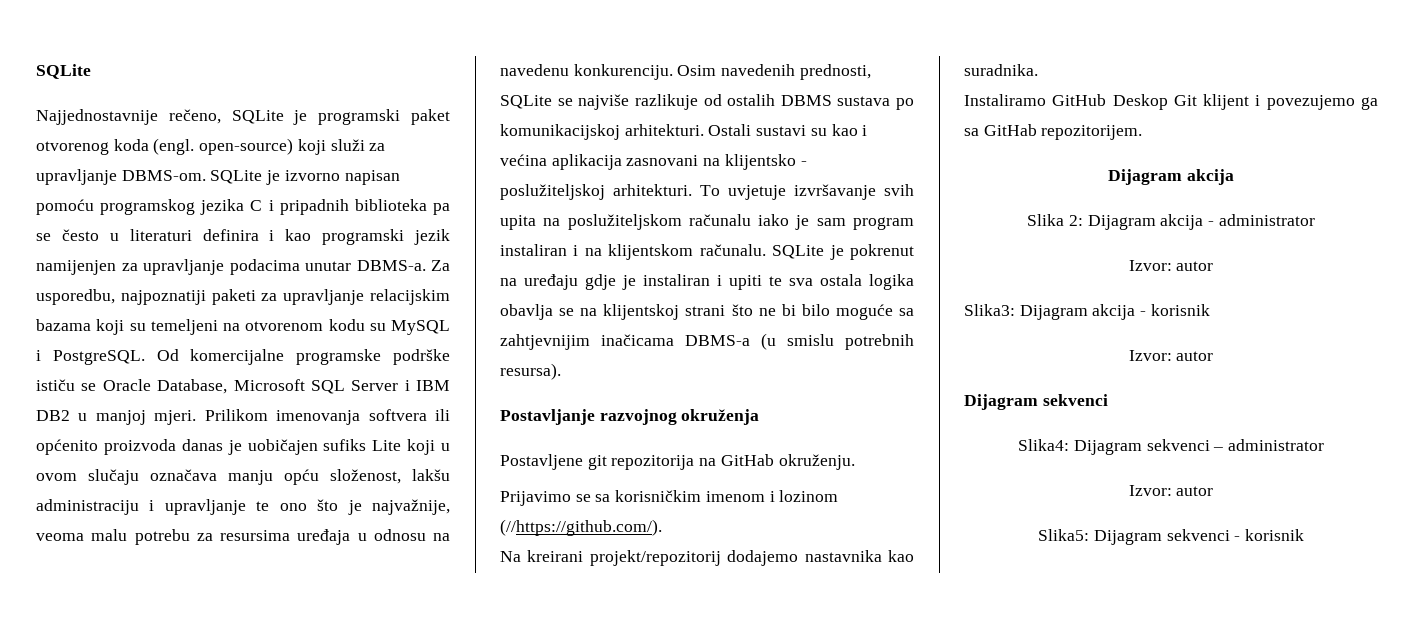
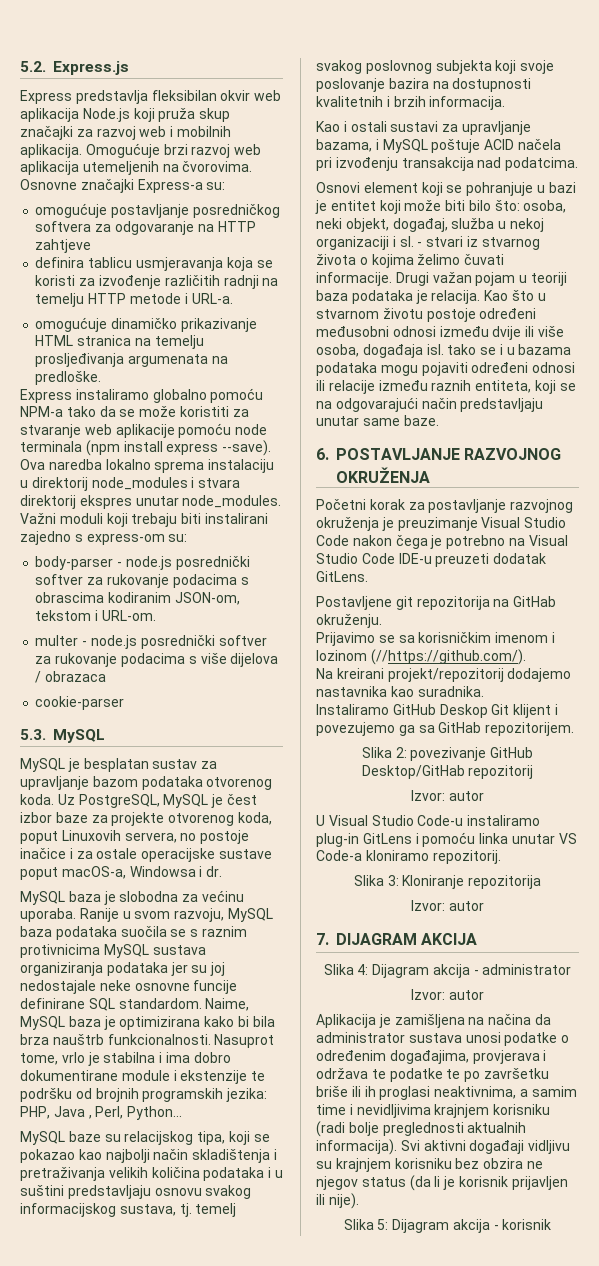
[36,64,91,79] [36,109,451,125] [36,138,386,155] [36,169,400,185] [36,199,450,215] [36,229,450,245] [36,259,450,275] [36,289,451,305] [36,319,450,335] [36,349,450,365] [36,379,450,394] [36,409,451,425] [36,439,450,455] [36,469,450,485] [36,499,451,515] [36,529,450,545] [500,64,871,80] [500,94,914,110] [500,124,868,140] [500,154,807,170] [500,184,914,200] [500,214,914,230] [500,244,914,260] [500,274,914,290] [500,304,914,320] [500,333,914,350] [500,363,561,380] [500,409,760,425] SQLite // Najjednostavnije rečeno, SQLite je programski paket otvorenog koda (engl. open-source) koji služi za upravljanje DBMS-om. SQLite je izvorno napisan pomoću programskog jezika C i pripadnih biblioteka pa se često u literaturi definira i kao programski jezik namijenjen za upravljanje podacima unutar DBMS-a. Za usporedbu, najpoznatiji paketi za upravljanje relacijskim bazama koji su temeljeni na otvorenom kodu su MySQL i PostgreSQL. Od komercijalne programske podrške ističu se Oracle Database, Microsoft SQL Server i IBM DB2 u manjoj mjeri. Prilikom imenovanja softvera ili općenito proizvoda danas je uobičajen sufiks Lite koji u ovom slučaju označava manju opću složenost, lakšu administraciju i upravljanje te ono što je najvažnije, veoma malu potrebu za resursima uređaja u odnosu na navedenu konkurenciju. Osim navedenih prednosti, SQLite se najviše razlikuje od ostalih DBMS sustava po komunikacijskoj arhitekturi. Ostali sustavi su kao i većina aplikacija zasnovani na klijentsko - poslužiteljskoj arhitekturi. To uvjetuje izvršavanje svih upita na poslužiteljskom računalu iako je sam program instaliran i na klijentskom računalu. SQLite je pokrenut na uređaju gdje je instaliran i upiti te sva ostala logika obavlja se na klijentskoj strani što ne bi bilo moguće sa zahtjevnijim inačicama DBMS-a (u smislu potrebnih resursa). // Postavljanje razvojnog okruženja -> [20,61,129,75] [20,90,282,104] [20,108,231,122] [20,126,231,140] [20,143,262,158] [20,161,253,175] [20,179,226,193] [35,203,280,218] [35,221,256,235] [35,239,92,253] [35,257,273,271] [35,275,279,289] [35,293,233,307] [35,317,257,332] [35,335,204,349] [35,353,228,367] [35,371,102,385] [20,388,264,403] [20,406,249,417] [20,423,268,438] [20,440,272,456] [20,459,275,473] [20,477,241,491] [20,495,282,509] [20,513,268,527] [20,531,188,545] [35,556,250,570] [35,574,249,588] [35,592,240,605] [35,610,156,621] [35,635,267,649] [35,653,279,667] [35,671,107,683] [35,696,125,710] [20,729,105,743] [20,758,218,772] [20,776,273,790] [20,794,257,808] [20,812,272,826] [20,830,250,844] [20,848,272,862] [20,866,223,880] [20,890,244,905] [20,908,273,922] [20,926,247,940] [20,944,206,958] [20,962,226,976] [20,980,238,994] [20,998,250,1011] [20,1016,275,1030] [20,1034,275,1048] [20,1052,231,1066] [20,1070,266,1084] [20,1088,268,1102] [20,1106,183,1120] [20,1131,270,1145] [20,1149,277,1163] [20,1167,283,1181] [20,1185,252,1199] [20,1203,237,1217] [316,60,555,74] [316,78,532,92] [316,96,506,110] [316,121,531,135] [316,139,561,153] [316,157,579,171] [316,182,576,196] [315,200,567,214] [316,218,544,232] [316,236,540,250] [316,254,505,268] [316,272,567,286] [316,290,546,304] [316,308,537,322] [316,326,564,340] [316,344,572,358] [316,362,576,376] [316,380,576,394] [316,397,544,412] [316,415,439,426] [316,448,562,460] [336,467,430,483] [316,499,574,513] [316,517,567,531] [316,535,568,549] [316,553,547,567] [316,571,368,582] 5.2. Express.js // Express predstavlja fleksibilan okvir web aplikacija Node.js koji pruža skup značajki za razvoj web i mobilnih aplikacija. Omogućuje brzi razvoj web aplikacija utemeljenih na čvorovima. Osnovne značajki Express-a su: // omogućuje postavljanje posredničkog softvera za odgovaranje na HTTP zahtjeve // definira tablicu usmjeravanja koja se koristi za izvođenje različitih radnji na temelju HTTP metode i URL-a. // omogućuje dinamičko prikazivanje HTML stranica na temelju prosljeđivanja argumenata na predloške. // Express instaliramo globalno pomoću NPM-a tako da se može koristiti za stvaranje web aplikacije pomoću node terminala (npm install express --save). Ova naredba lokalno sprema instalaciju u direktorij node_modules i stvara direktorij ekspres unutar node_modules. Važni moduli koji trebaju biti instalirani zajedno s express-om su: // body-parser - node.js posrednički softver za rukovanje podacima s obrascima kodiranim JSON-om, tekstom i URL-om. // multer - node.js posrednički softver za rukovanje podacima s više dijelova / obrazaca // cookie-parser // 5.3. MySQL // MySQL je besplatan sustav za upravljanje bazom podataka otvorenog koda. Uz PostgreSQL, MySQL je čest izbor baze za projekte otvorenog koda, poput Linuxovih servera, no postoje inačice i za ostale operacijske sustave poput macOS-a, Windowsa i dr. // MySQL baza je slobodna za većinu uporaba. Ranije u svom razvoju, MySQL baza podataka suočila se s raznim protivnicima MySQL sustava organiziranja podataka jer su joj nedostajale neke osnovne funcije definirane SQL standardom. Naime, MySQL baza je optimizirana kako bi bila brza nauštrb funkcionalnosti. Nasuprot tome, vrlo je stabilna i ima dobro dokumentirane module i ekstenzije te podršku od brojnih programskih jezika: PHP, Java , Perl, Python... // MySQL baze su relacijskog tipa, koji se pokazao kao najbolji način skladištenja i pretraživanja velikih količina podataka i u suštini predstavljaju osnovu svakog informacijskog sustava, tj. temelj svakog poslovnog subjekta koji svoje poslovanje bazira na dostupnosti kvalitetnih i brzih informacija. // Kao i ostali sustavi za upravljanje bazama, i MySQL poštuje ACID načela pri izvođenju transakcija nad podatcima. // Osnovi element koji se pohranjuje u bazi je entitet koji može biti bilo što: osoba, neki objekt, događaj, služba u nekoj organizaciji i sl. - stvari iz stvarnog života o kojima želimo čuvati informacije. Drugi važan pojam u teoriji baza podataka je relacija. Kao što u stvarnom životu postoje određeni međusobni odnosi između dvije ili više osoba, događaja isl. tako se i u bazama podataka mogu pojaviti određeni odnosi ili relacije između raznih entiteta, koji se na odgovarajući način predstavljaju unutar same baze. // 6. POSTAVLJANJE RAZVOJNOG OKRUŽENJA // Početni korak za postavljanje razvojnog okruženja je preuzimanje Visual Studio Code nakon čega je potrebno na Visual Studio Code IDE-u preuzeti dodatak GitLens.
[1108,169,1234,185] [1027,214,1083,226] Dijagram akcija // Slika 2: -> [361,747,534,761] [361,765,534,779] [411,790,484,801] [316,815,541,826] [316,832,577,847] [316,850,501,864] [353,875,542,889] [411,900,484,911] [316,933,478,945] [323,964,369,975] Slika 2: povezivanje GitHub Desktop/GitHab repozitorij // Izvor: autor // U Visual Studio Code-u instaliramo plug-in GitLens i pomoću linka unutar VS Code-a kloniramo repozitorij. // Slika 3: Kloniranje repozitorija // Izvor: autor // 7. DIJAGRAM AKCIJA // Slika 4:
[964,304,1210,320] [1128,350,1214,361] [964,394,1108,410] [1018,439,1324,455] [1128,485,1214,496] [1038,529,1230,545] Slika3: Dijagram akcija - korisnik // Izvor: autor // Dijagram sekvenci // Slika4: Dijagram sekvenci – administrator // Izvor: autor // Slika5: Dijagram sekvenci -> [316,1014,551,1028] [316,1032,570,1046] [316,1050,547,1064] [316,1068,549,1082] [316,1086,577,1100] [316,1104,551,1118] [316,1121,527,1137] [316,1139,571,1155] [316,1158,543,1172] [316,1175,568,1191] [316,1193,359,1209] [343,1219,490,1233] Aplikacija je zamišljena na načina da administrator sustava unosi podatke o određenim događajima, provjerava i održava te podatke te po završetku briše ili ih proglasi neaktivnima, a samim time i nevidljivima krajnjem korisniku (radi bolje preglednosti aktualnih informacija). Svi aktivni događaji vidljivu su krajnjem korisniku bez obzira ne njegov status (da li je korisnik prijavljen ili nije). // Slika 5: Dijagram akcija

